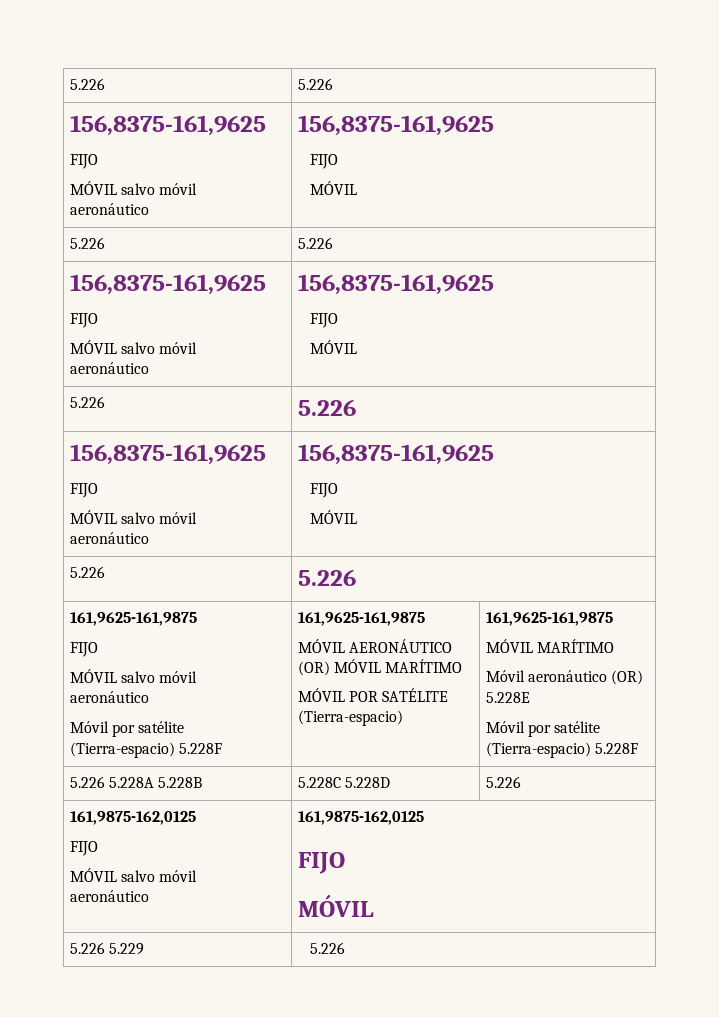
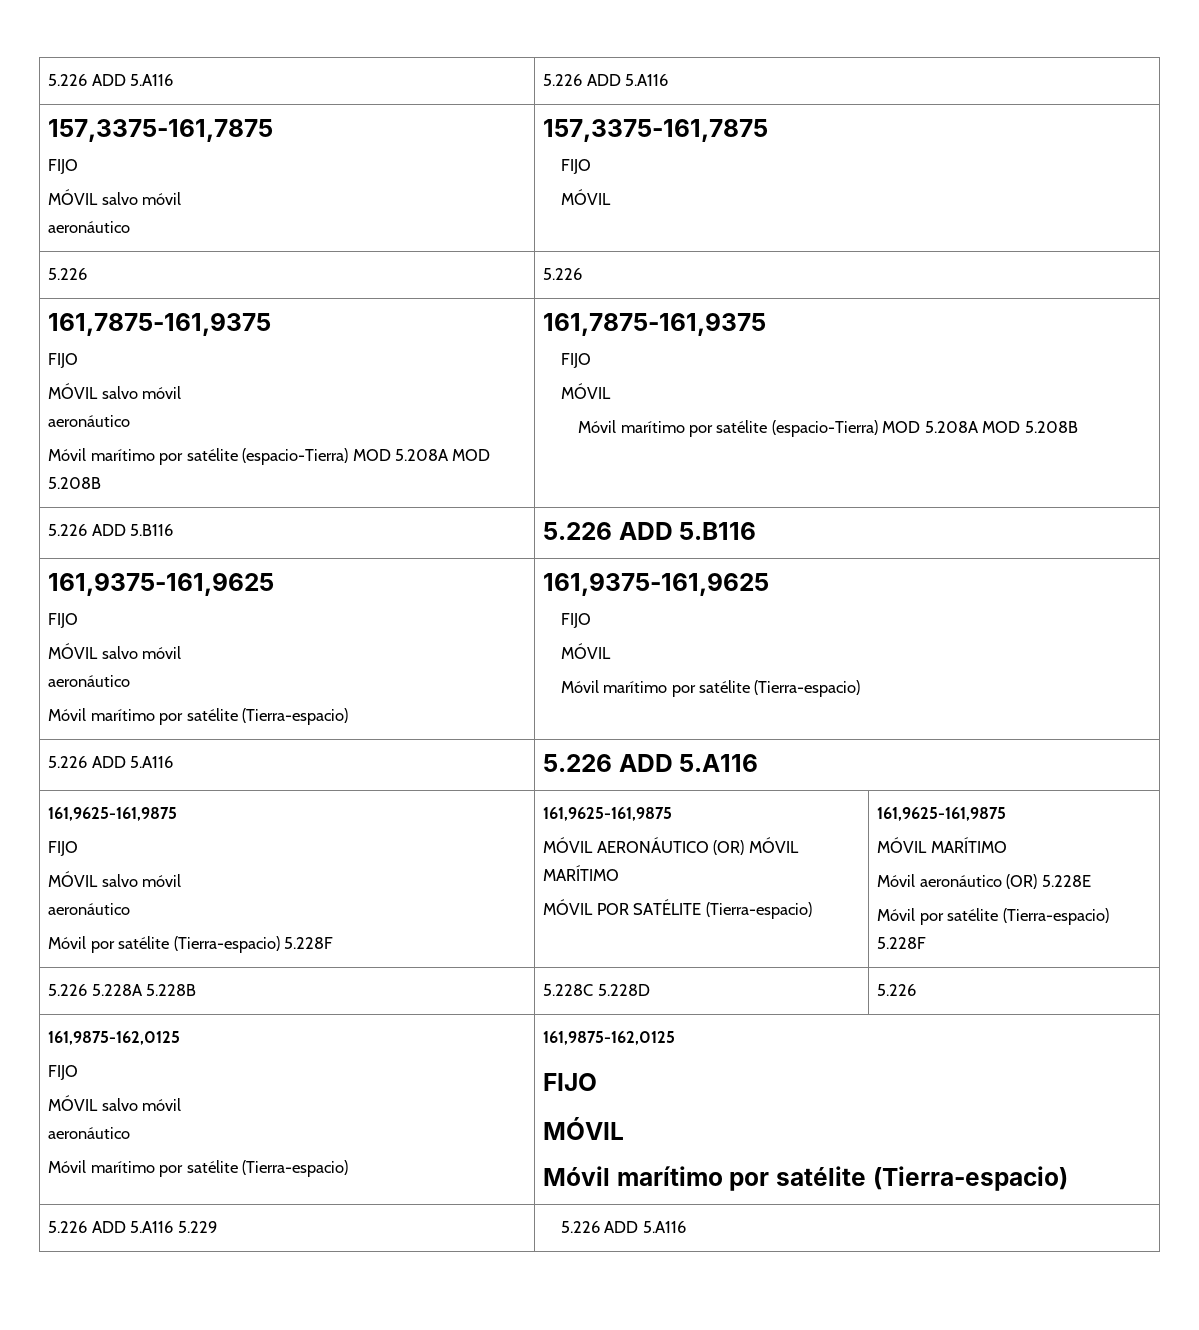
[69,78,105,90] [297,78,333,90] [69,115,266,136] [69,154,98,169] [69,181,198,195] [69,203,149,215] [297,115,494,136] [309,154,338,169] [309,181,357,195] [69,237,105,249] [297,237,333,249] [69,274,266,295] [69,313,98,328] [69,340,198,354] [69,362,149,374] [297,274,494,295] [309,313,338,328] [309,340,357,354] [69,396,105,408] [297,399,356,416] [69,444,266,465] [69,483,98,498] [69,510,198,524] [69,532,149,544] [297,444,494,465] [309,483,338,498] [309,510,357,524] [69,566,105,578] [297,569,356,586] 5.226 | 5.226 // 156,8375-161,9625 // FIJO // MÓVIL salvo móvil // aeronáutico | 156,8375-161,9625 // FIJO // MÓVIL // 5.226 | 5.226 // 156,8375-161,9625 // FIJO // MÓVIL salvo móvil // aeronáutico | 156,8375-161,9625 // FIJO // MÓVIL // 5.226 | 5.226 // 156,8375-161,9625 // FIJO // MÓVIL salvo móvil // aeronáutico | 156,8375-161,9625 // FIJO // MÓVIL // 5.226 | 5.226 -> [48,74,174,86] [543,74,669,86] [48,119,274,142] [48,159,79,174] [48,189,182,205] [48,221,131,233] [543,119,769,142] [560,159,591,174] [560,189,611,205] [48,268,88,280] [543,268,583,280] [48,312,272,336] [48,353,79,368] [48,383,182,399] [48,415,131,427] [48,448,491,465] [48,477,102,489] [543,312,767,336] [560,353,591,368] [560,383,611,399] [578,420,1078,437] [48,524,174,536] [543,522,757,540] [48,572,275,596] [48,613,79,628] [48,643,182,659] [48,675,131,687] [48,708,349,725] [543,572,770,596] [560,613,591,628] [560,643,611,659] [560,680,861,697] [48,756,174,768] [543,754,759,772] 5.226 ADD 5.A116 | 5.226 ADD 5.A116 // 157,3375-161,7875 // FIJO // MÓVIL salvo móvil // aeronáutico | 157,3375-161,7875 // FIJO // MÓVIL // 5.226 | 5.226 // 161,7875-161,9375 // FIJO // MÓVIL salvo móvil // aeronáutico // Móvil marítimo por satélite (espacio-Tierra) MOD 5.208A MOD 5.208B | 161,7875-161,9375 // FIJO // MÓVIL // Móvil marítimo por satélite (espacio-Tierra) MOD 5.208A MOD 5.208B // 5.226 ADD 5.B116 | 5.226 ADD 5.B116 // 161,9375-161,9625 // FIJO // MÓVIL salvo móvil // aeronáutico // Móvil marítimo por satélite (Tierra-espacio) | 161,9375-161,9625 // FIJO // MÓVIL // Móvil marítimo por satélite (Tierra-espacio) // 5.226 ADD 5.A116 | 5.226 ADD 5.A116
[297,811,424,825] [297,852,345,874] [297,895,374,917] [69,942,105,954] | 161,9875-162,0125 // FIJO // MÓVIL // 5.226 -> [48,1160,349,1177] [543,1031,676,1045] [543,1073,598,1091] [543,1117,625,1140] [543,1166,1068,1191] [48,1221,174,1233] // Móvil marítimo por satélite (Tierra-espacio) | 161,9875-162,0125 // FIJO // MÓVIL // Móvil marítimo por satélite (Tierra-espacio) // 5.226 ADD 5.A116
(345, 948) none -> [604,1221,686,1233] ADD 5.A116

